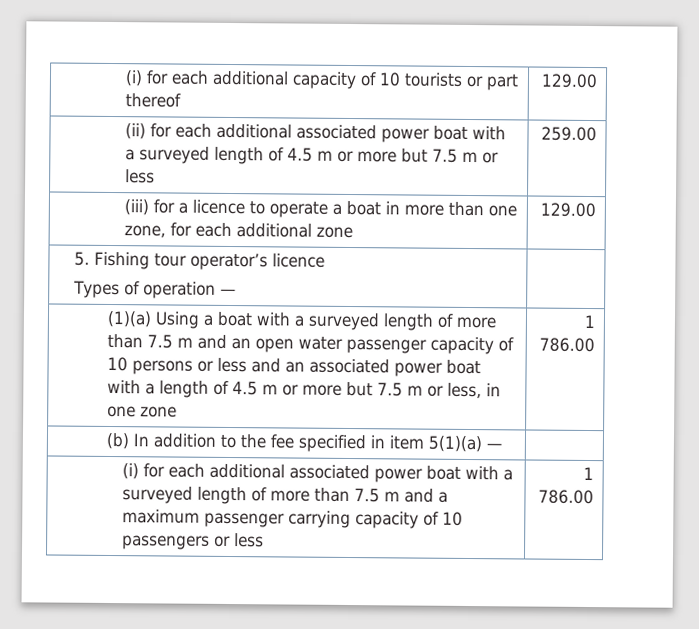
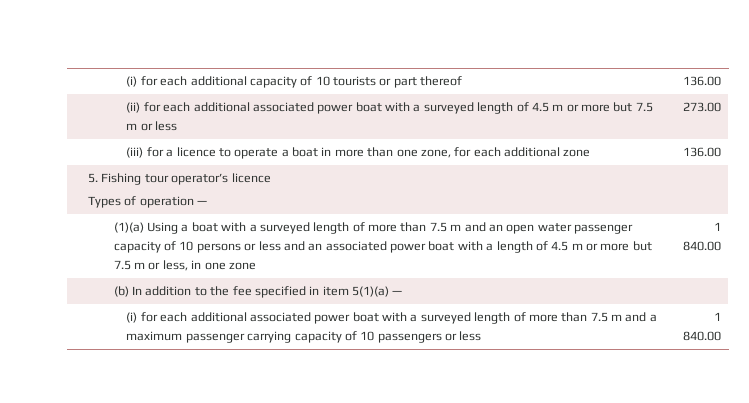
[541,73,599,89] 129.00 -> [682,76,721,86] 136.00
[541,126,598,142] 259.00 -> [682,102,721,112] 273.00
[540,202,597,218] 129.00 -> [682,147,721,157] 136.00
[539,337,596,353] 786.00 -> [682,241,721,251] 840.00
[538,489,595,505] 786.00 -> [682,331,721,341] 840.00

